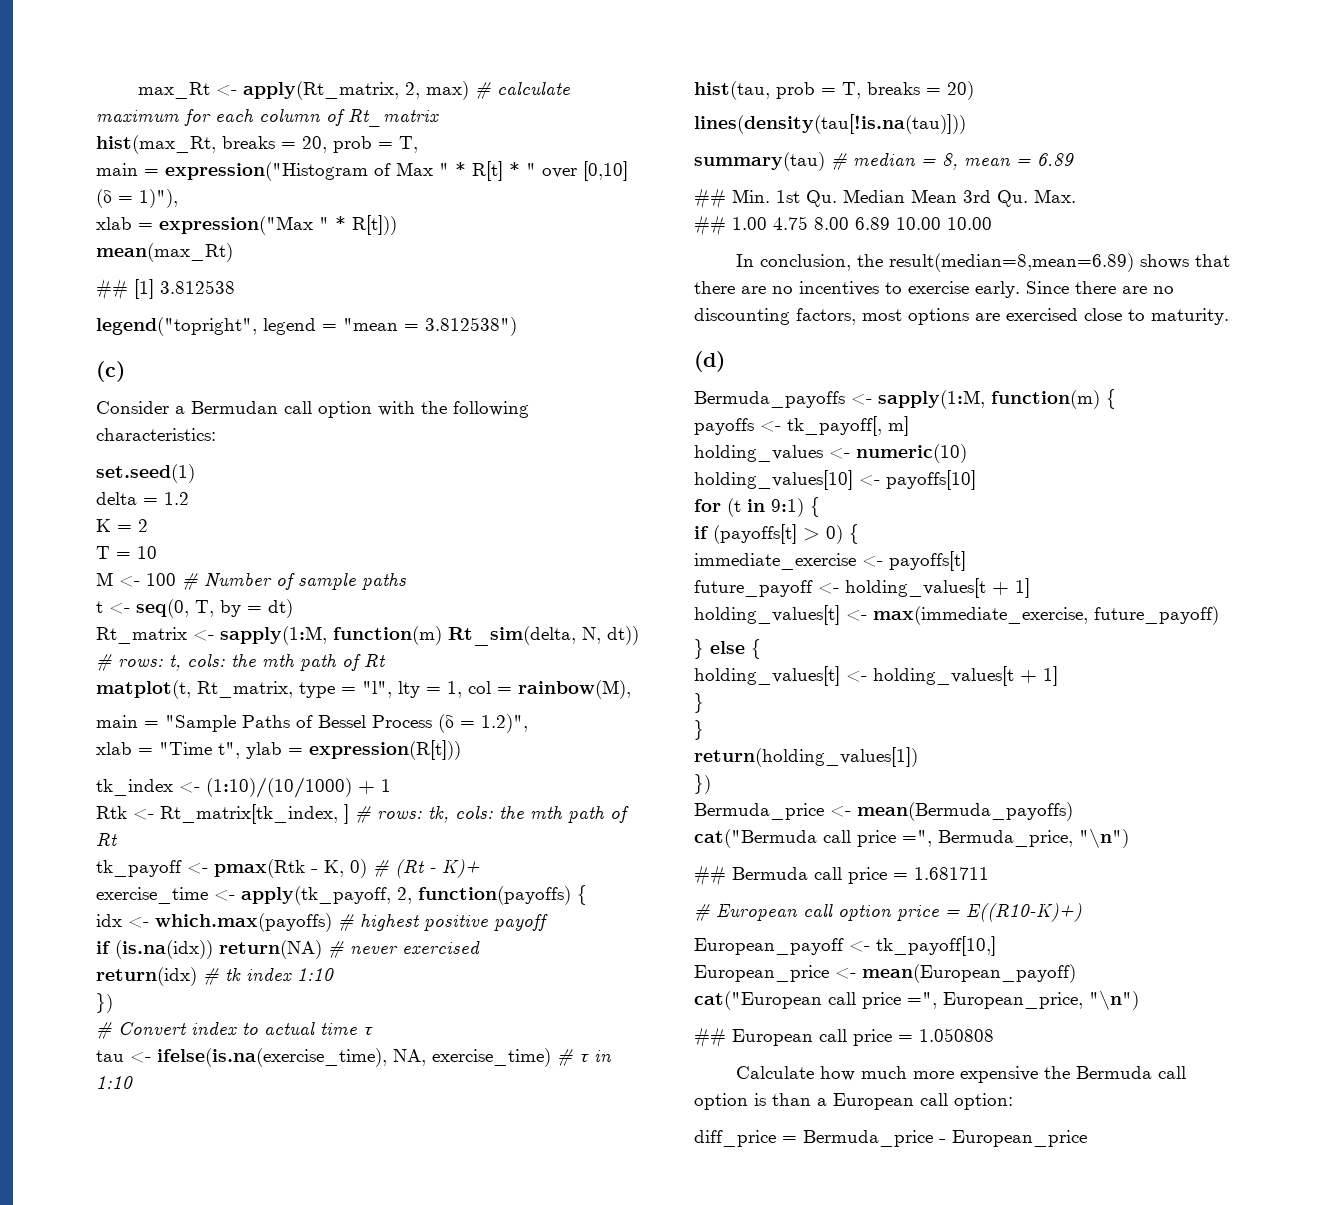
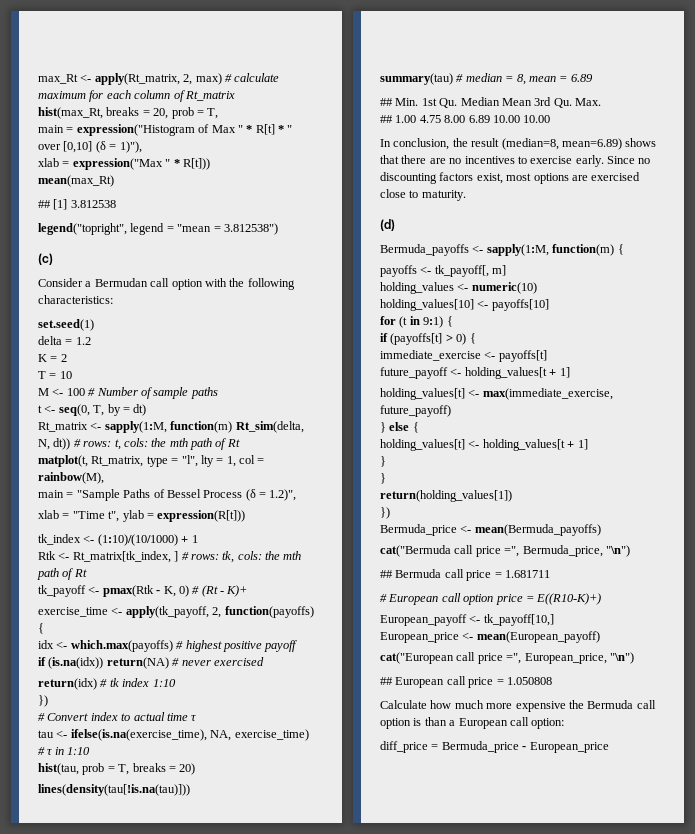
[888,253,1134,272] result(median=8,mean=6.89) -> [471,138,622,150] result (median=8, mean=6.89)
[1075,281,1174,294] [694,308,856,325] there are no discounting factors, -> [638,158,651,164] [380,172,503,184] no discounting factors exist,

